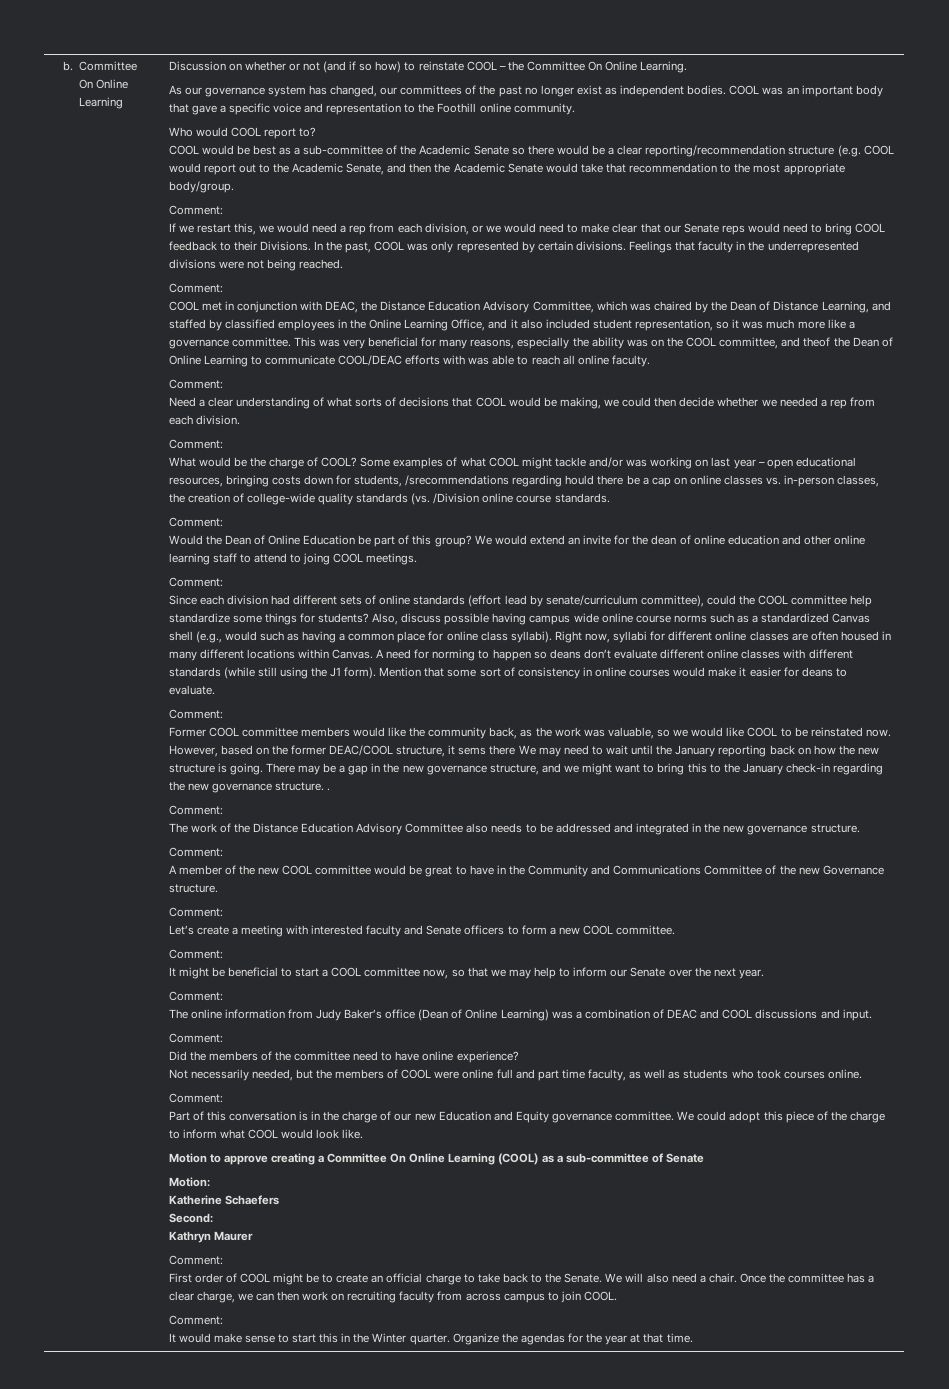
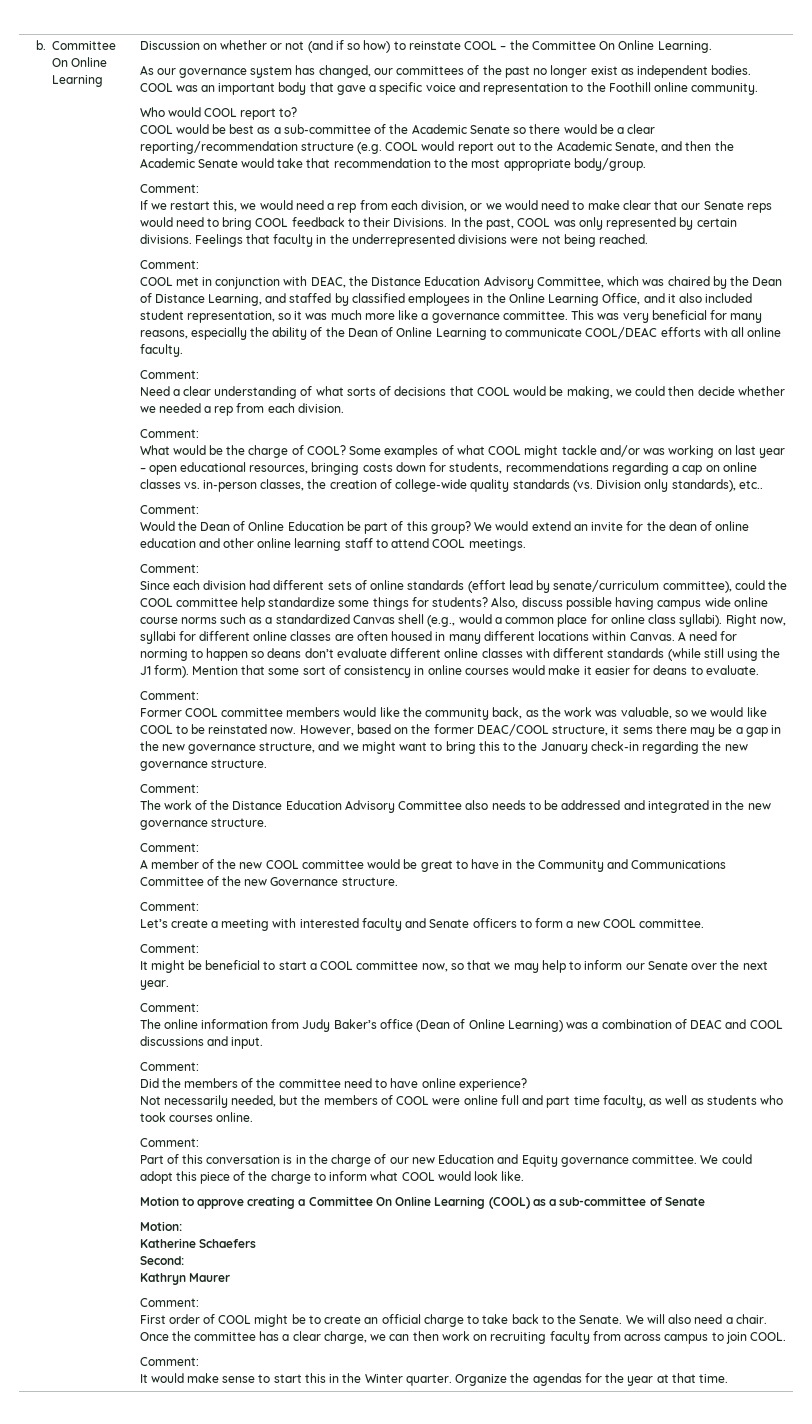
[626,337,831,349] was on the COOL committee, and theof -> [310,327,323,337] of
[468,355,560,365] was able to reach -> (728, 332) none
[405,475,640,487] /srecommendations regarding hould there be -> [505,462,669,475] recommendations regarding
[433,493,610,504] /Division online course standards. -> [596,479,763,492] Division only standards), etc..
[289,553,331,565] to joing -> (430, 543) none
[259,631,337,643] such as having -> (492, 619) none
[518,745,879,757] [168,763,295,775] We may need to wait until the January reporting back on how the new structure is going. There -> (687, 729) none
[326,788,330,791] . -> (267, 763) none

